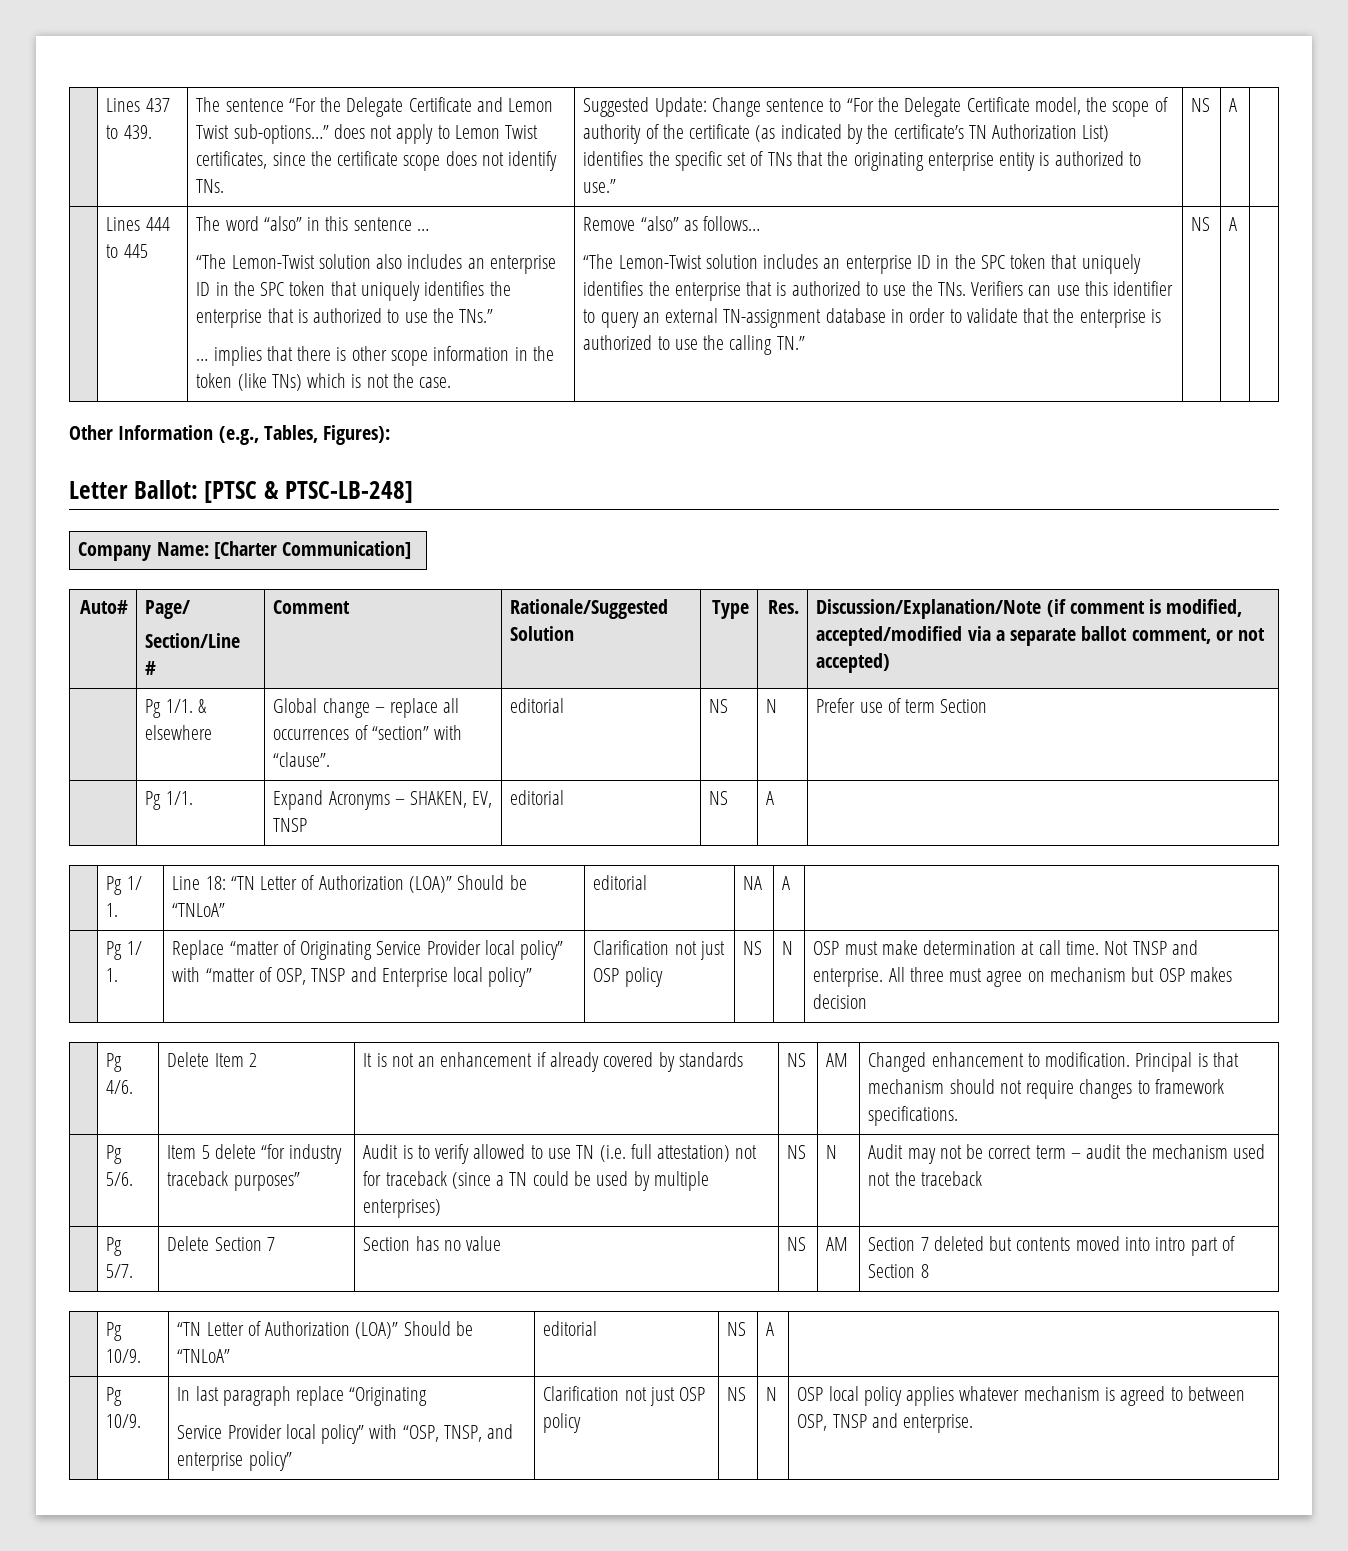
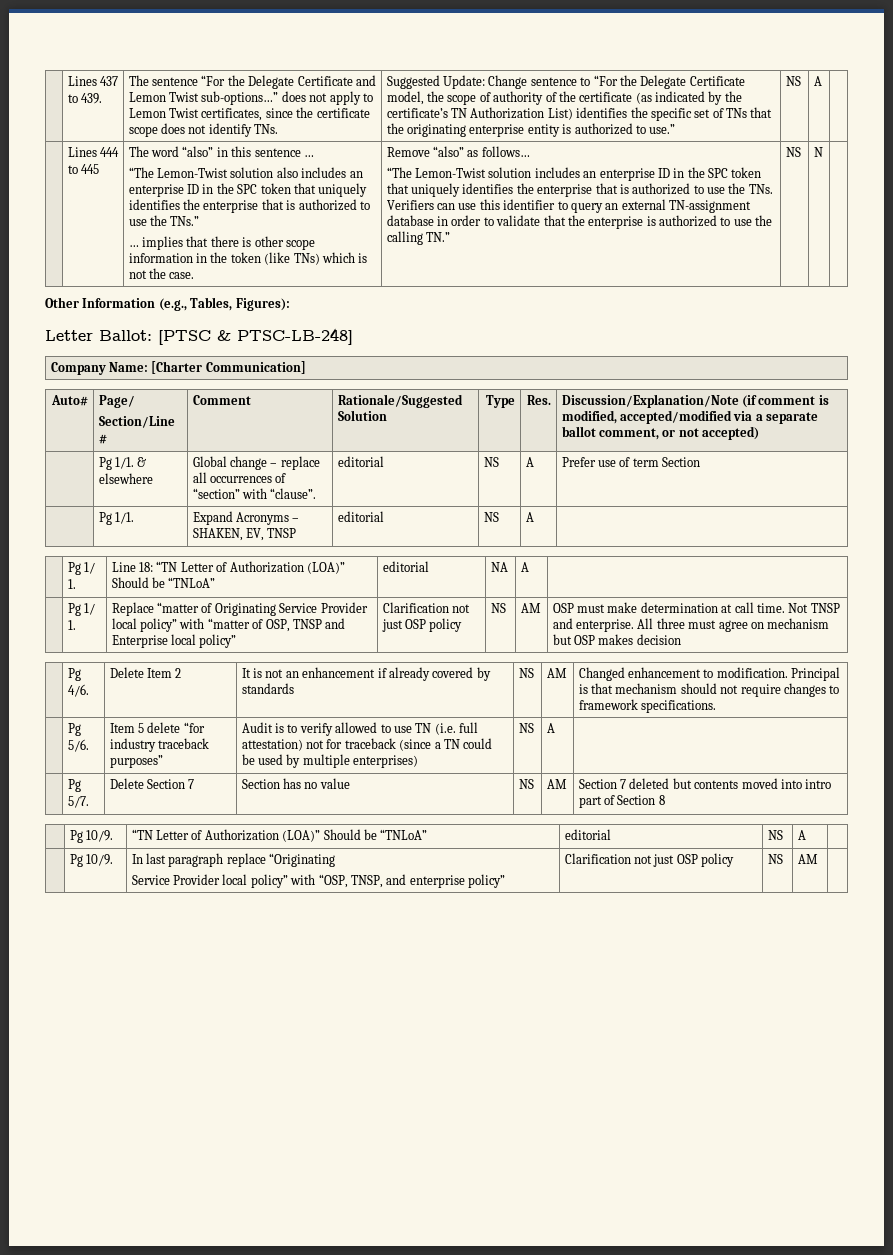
[1229,217,1238,231] A -> [813,147,823,157] N
[766,699,778,713] N -> [525,457,534,467] A
[782,941,794,955] N -> [520,603,541,613] AM
[826,1145,838,1159] [868,1144,1266,1164] [868,1171,982,1186] N | Audit may not be correct term – audit the mechanism used not the traceback -> [546,723,555,733] A |
[766,1387,778,1401] [797,1386,1245,1406] [797,1413,974,1433] N | OSP local policy applies whatever mechanism is agreed to between OSP, TNSP and enterprise. -> [797,854,818,864] AM |

